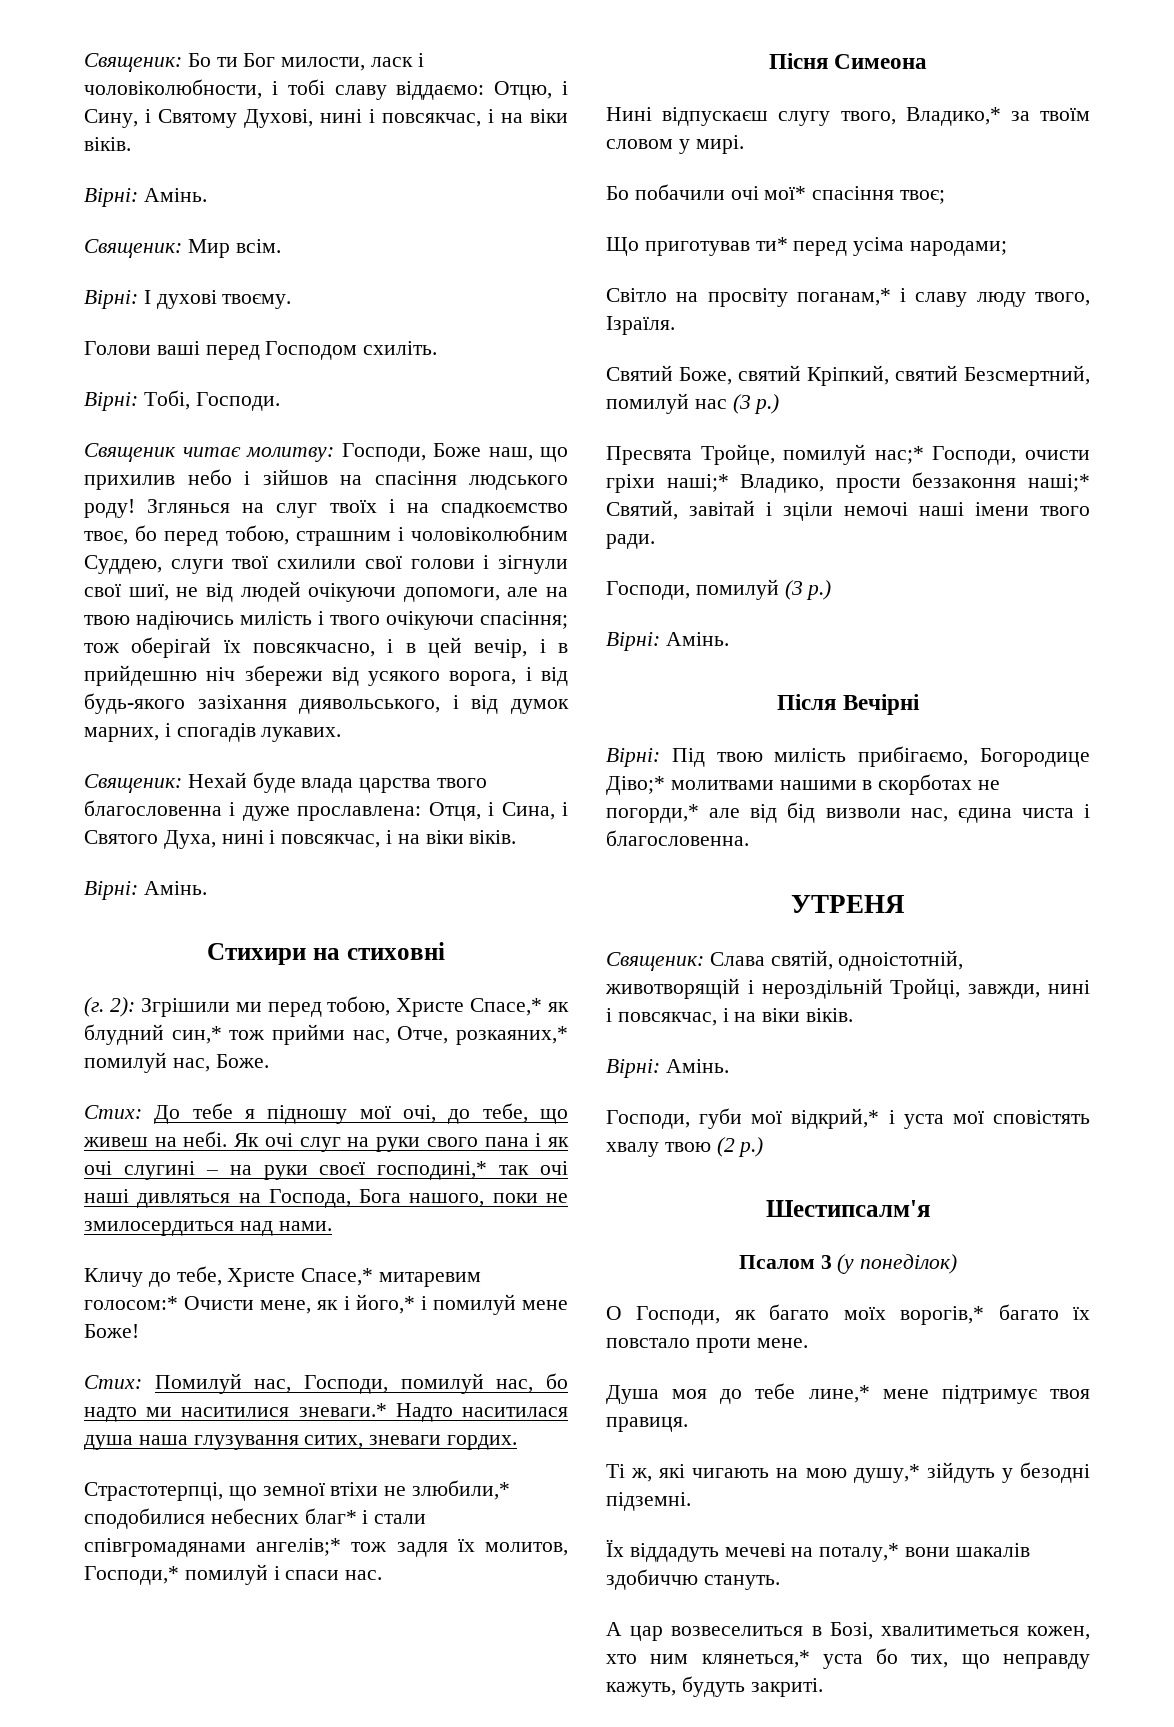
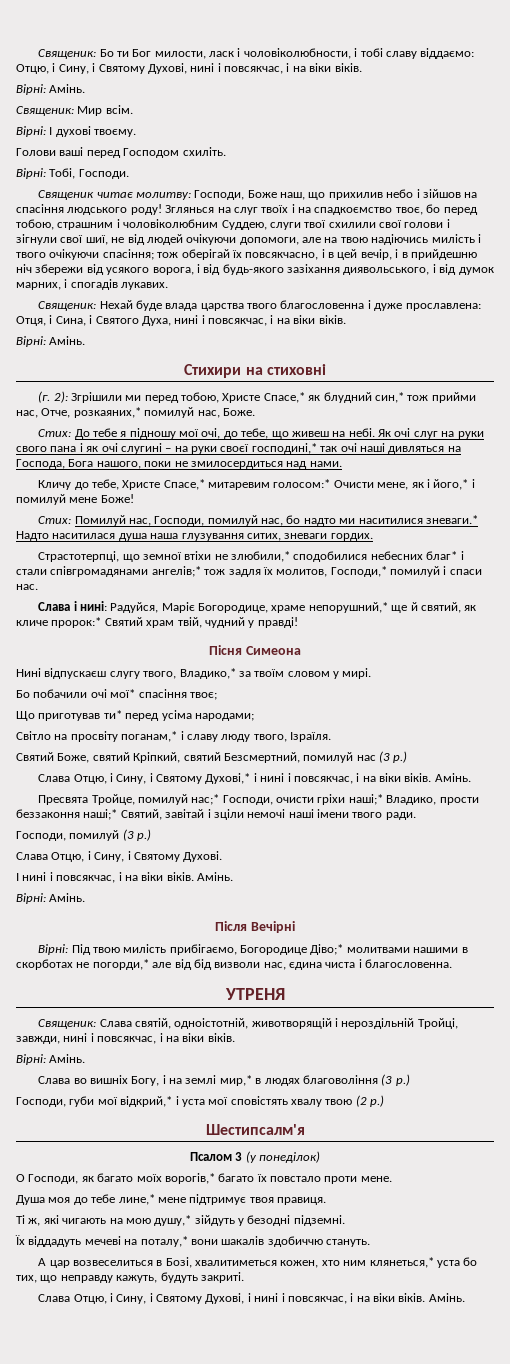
(383, 1575) none -> [38,601,477,613] [16,617,298,628] // Слава і нині: Радуйся, Маріє Богородице, храме непорушний,* ще й святий, як кличе пророк:* Святий храм твій, чудний у правді!
(780, 404) none -> [38,773,471,784] // Слава Отцю, і Сину, і Святому Духові,* і нині і повсякчас, і на віки віків. Амінь.
(832, 590) none -> [16,851,223,862] [16,872,233,883] // Слава Отцю, і Сину, і Святому Духові. // І нині і повсякчас, і на віки віків. Амінь.
(729, 1066) none -> [38,1074,410,1086] // Слава во вишніх Богу, і на землі мир,* в людях благовоління (3 р.)
(823, 1687) none -> [38,1293,465,1304] // Слава Отцю, і Сину, і Святому Духові, і нині і повсякчас, і на віки віків. Амінь.

